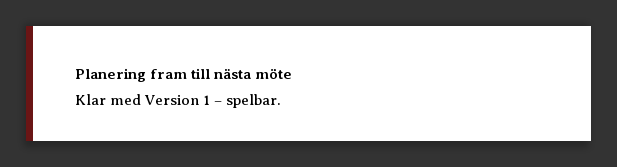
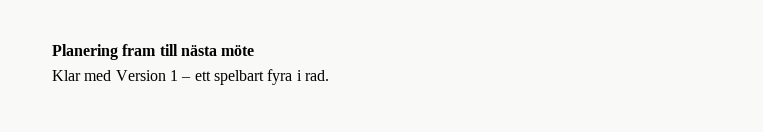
[226,94,282,108] spelbar. -> [194,69,329,85] ett spelbart fyra i rad.

